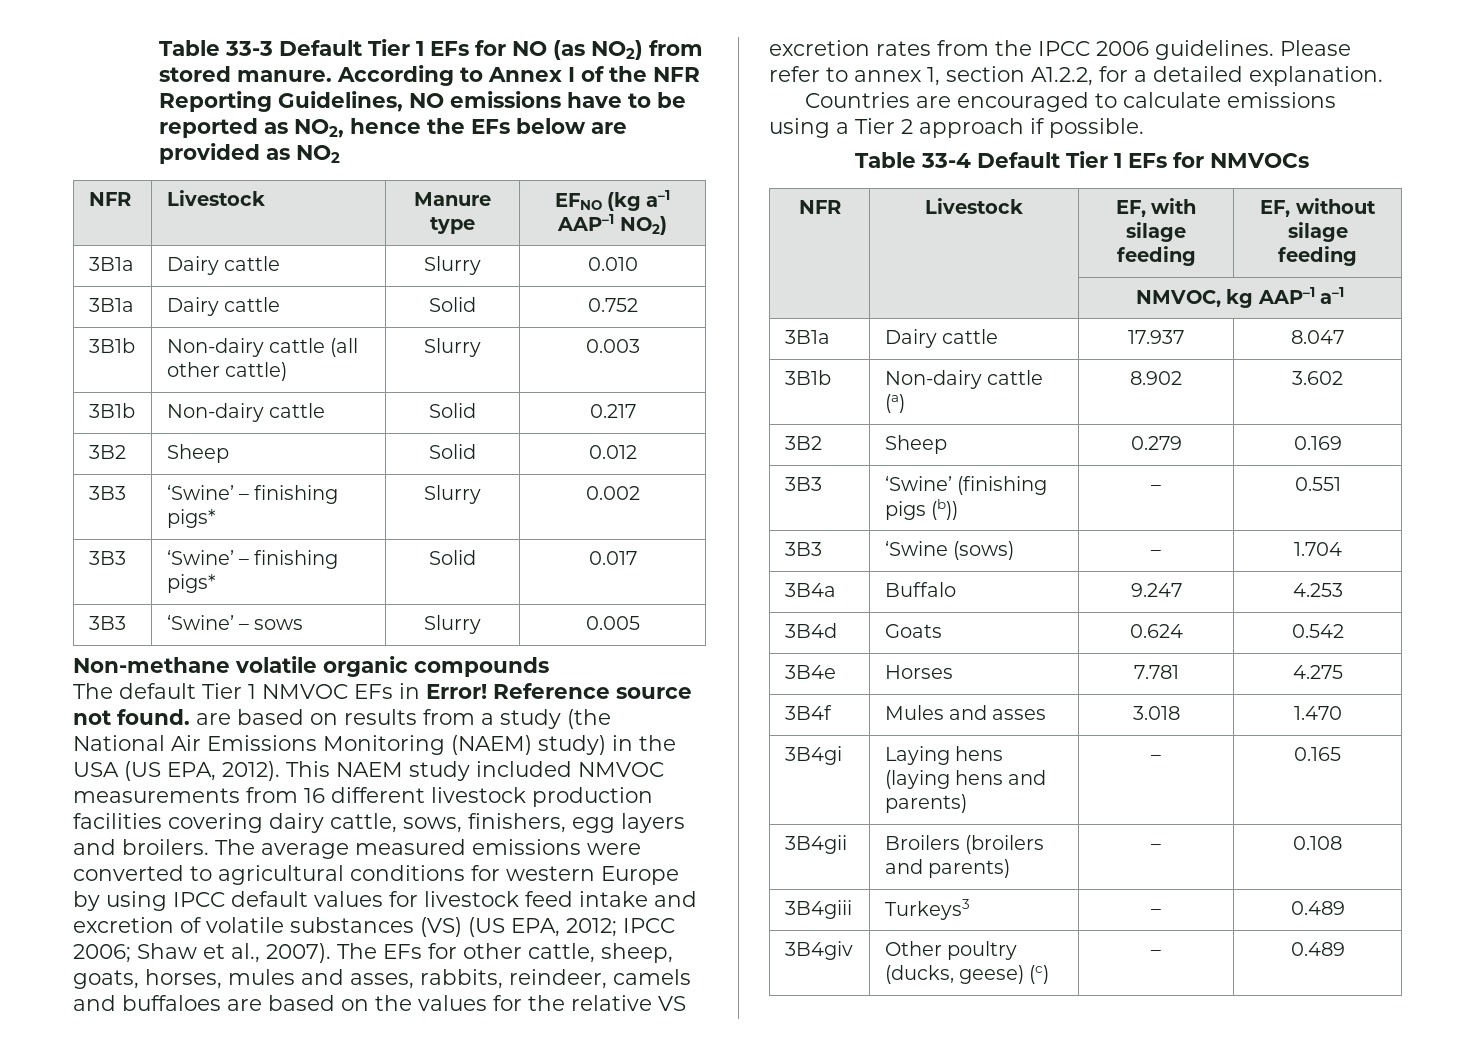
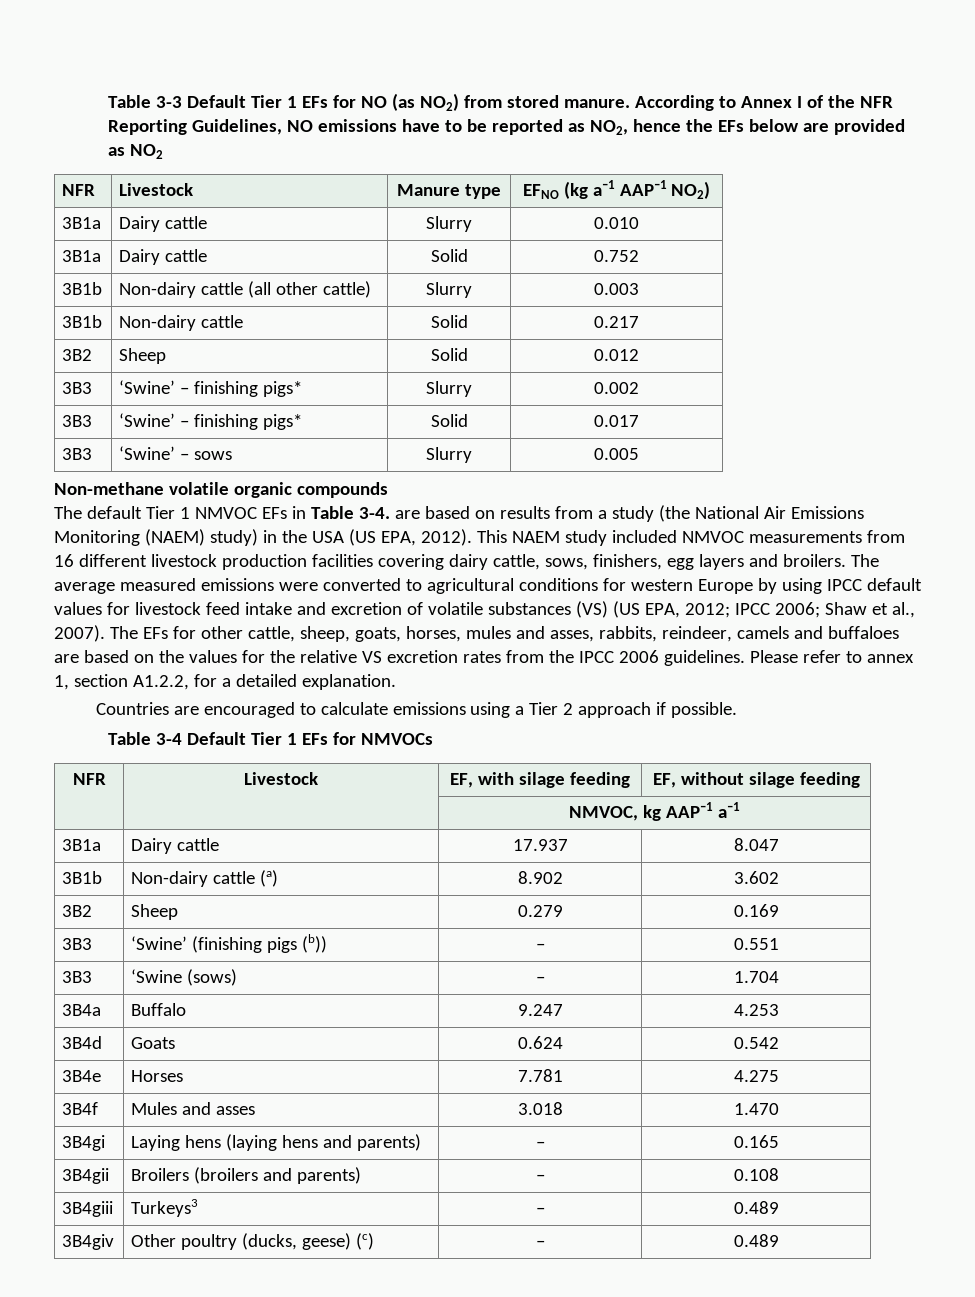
[158,40,273,56] Table 33-3 -> [108,95,183,108] Table 3-3
[426,683,692,699] [73,709,190,725] Error! Reference source not found. -> [310,506,390,519] Table 3-4.
[920,153,971,168] 33-4 -> [156,733,183,745] 3-4

